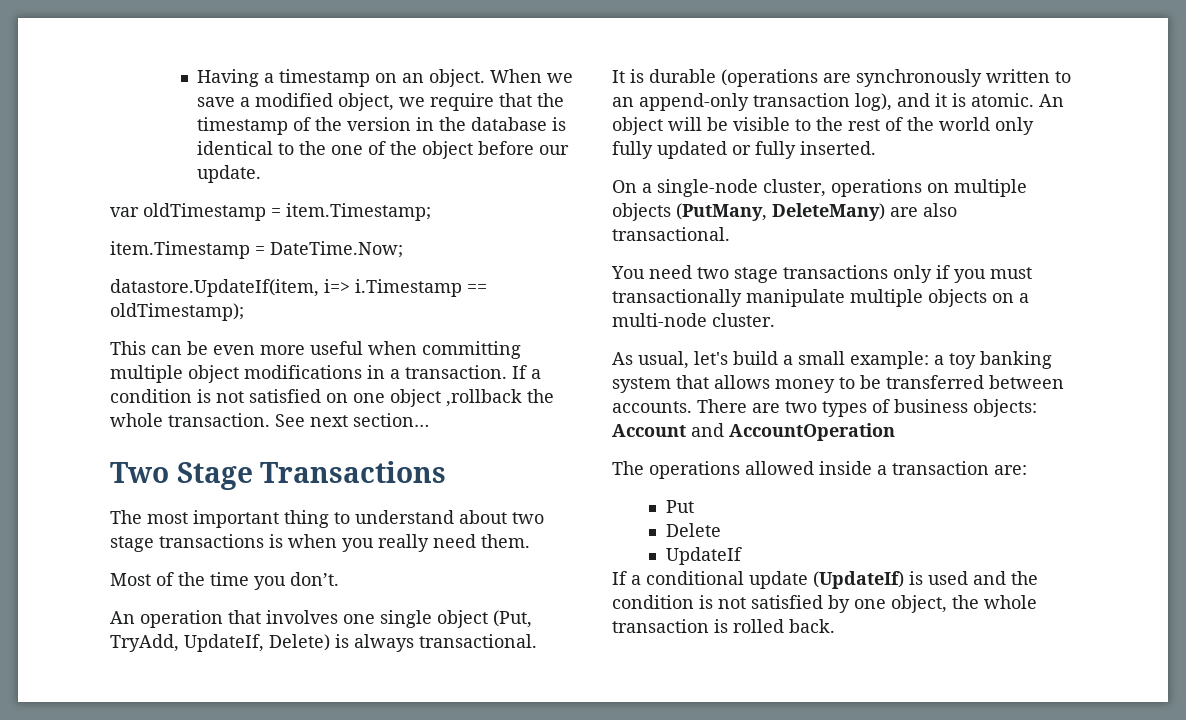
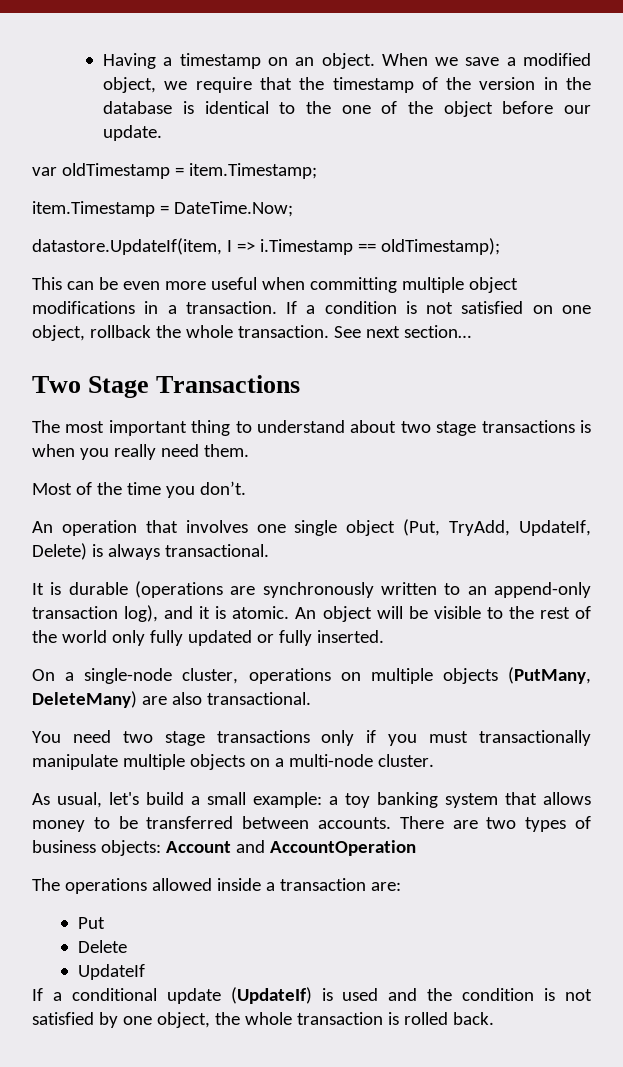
[324,279,350,293] i=> -> [226,240,255,252] I =>
[390,389,522,407] object ,rollback -> [32,325,151,341] object, rollback

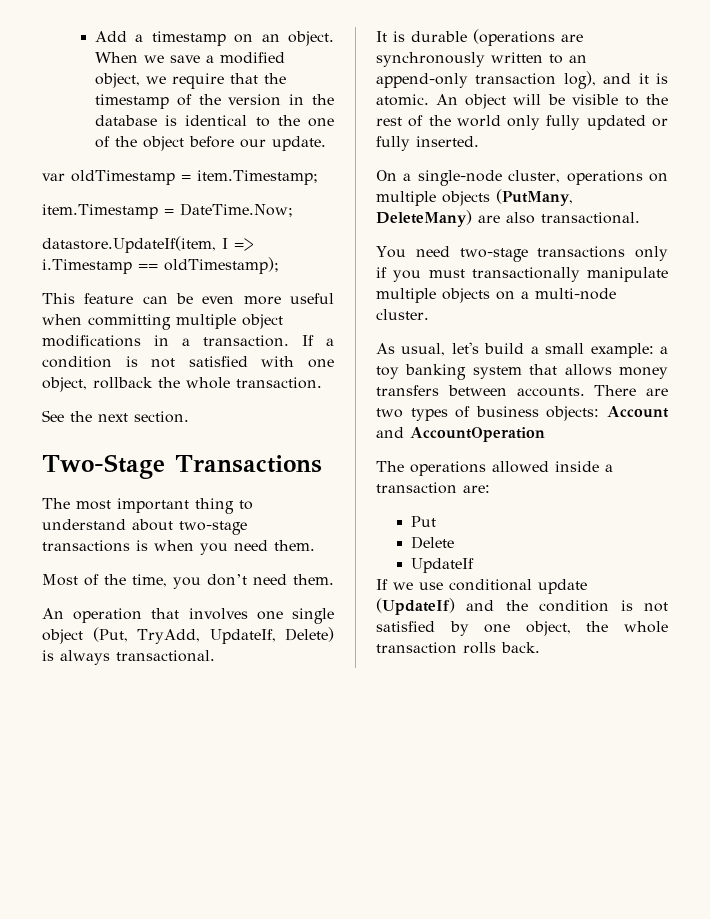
[103,53,157,69] Having -> [94,31,127,42] Add
(62, 283) none -> [84,293,134,304] feature
[532,305,553,314] on -> [261,356,295,367] with
[333,325,471,338] [32,376,150,398] See next section… // Two Stage -> [42,410,189,423] [42,454,165,479] // See the next section. // Two-Stage
[400,421,477,436] two stage -> [179,521,247,535] two-stage
[113,444,156,460] really -> (228, 549) none
[126,481,246,498] time you don’t. -> [132,574,334,589] time, you don’t need them.
[122,731,205,746] two stage -> [459,248,528,262] two-stage
[93,816,234,829] to be transferred -> [376,385,439,396] transfers
[52,992,62,1001] a -> [393,582,443,590] we use
[321,988,379,1001] is used -> (455, 606) none
[387,1012,448,1025] is rolled -> [463,642,496,654] rolls

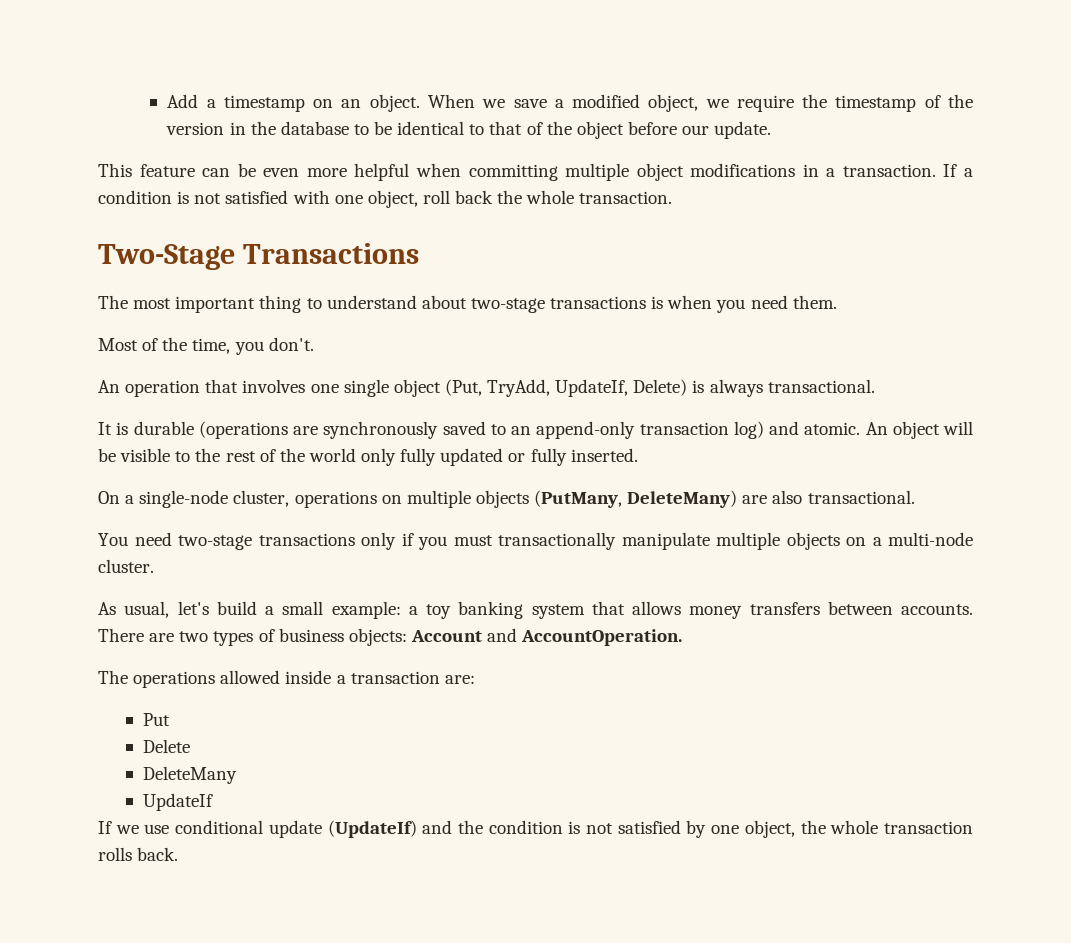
[229,73,258,84] that -> (794, 103) none
[165,115,335,127] is identical to the one -> [353,121,523,135] to be identical to that
[42,170,318,185] [42,203,293,219] [42,236,253,253] [42,257,279,274] // var oldTimestamp = item.Timestamp; // item.Timestamp = DateTime.Now; // datastore.UpdateIf(item, I => i.Timestamp == oldTimestamp); -> (772, 130) none
[290,293,334,304] useful -> [354,163,410,181] helpful
[93,377,153,389] rollback -> [422,190,494,204] roll back
[42,410,189,423] // See the next section. -> (673, 197) none
[207,574,334,586] don’t need them. -> [268,337,314,351] don't.
[491,52,543,63] written -> [442,421,486,435] saved
[563,71,668,89] log), and it is -> [733,421,799,439] log) and
[410,427,545,442] AccountOperation -> [521,629,683,646] AccountOperation.
(455, 542) none -> [143,766,238,784] // DeleteMany

